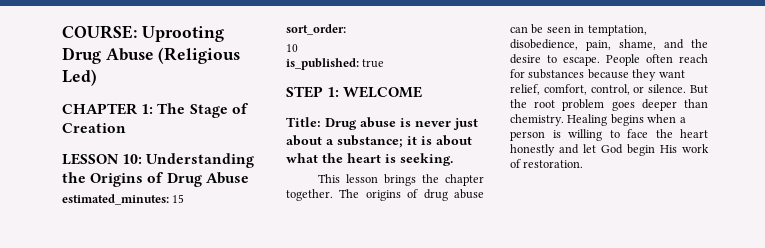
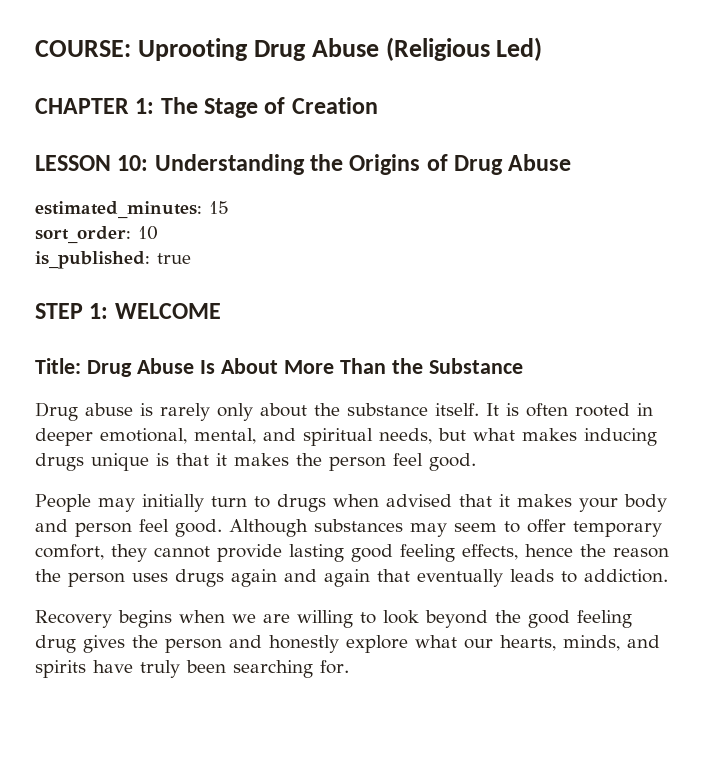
(346, 29) // -> (131, 235) none
[360,117,478,130] [286,135,472,148] [286,153,453,166] [317,174,484,186] [286,189,484,201] [510,24,647,36] [510,39,708,51] [510,54,708,66] [510,69,685,81] [510,84,708,95] [510,99,708,111] [510,114,686,126] [510,129,708,141] [510,144,709,156] [510,159,584,168] abuse is never just about a substance; it is about what the heart is seeking. // This lesson brings the chapter together. The origins of drug abuse can be seen in temptation, disobedience, pain, shame, and the desire to escape. People often reach for substances because they want relief, comfort, control, or silence. But the root problem goes deeper than chemistry. Healing begins when a person is willing to face the heart honestly and let God begin His work of restoration. -> [136,358,523,374] [35,402,653,421] [35,428,657,446] [35,453,476,471] [35,494,667,512] [35,519,662,537] [35,544,669,562] [35,569,668,587] [35,610,632,628] [35,635,660,653] [35,660,349,678] Abuse Is About More Than the Substance // Drug abuse is rarely only about the substance itself. It is often rooted in deeper emotional, mental, and spiritual needs, but what makes inducing drugs unique is that it makes the person feel good. // People may initially turn to drugs when advised that it makes your body and person feel good. Although substances may seem to offer temporary comfort, they cannot provide lasting good feeling effects, hence the reason the person uses drugs again and again that eventually leads to addiction. // Recovery begins when we are willing to look beyond the good feeling drug gives the person and honestly explore what our hearts, minds, and spirits have truly been searching for.

